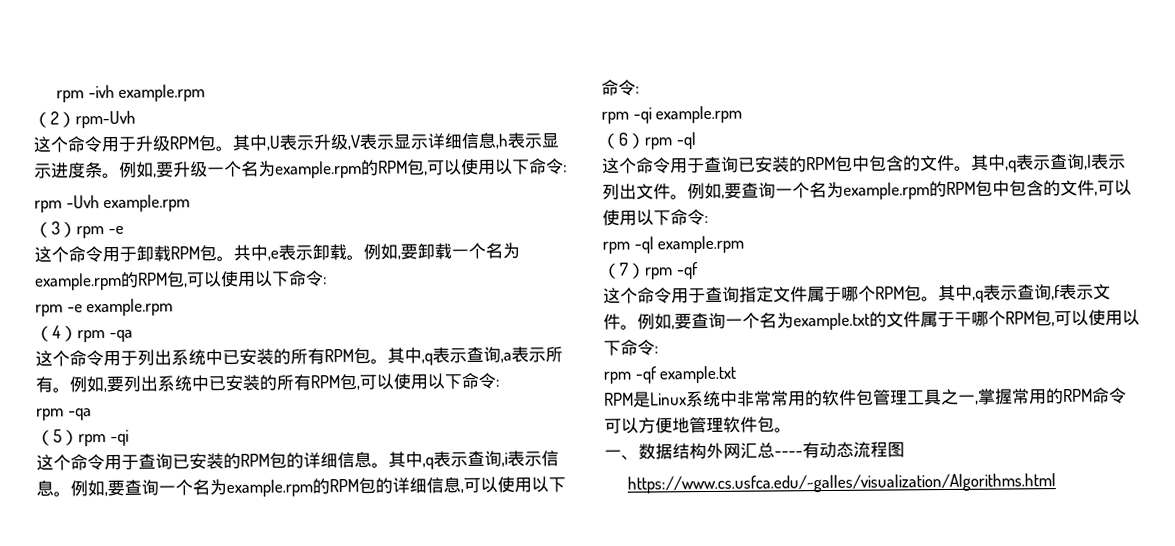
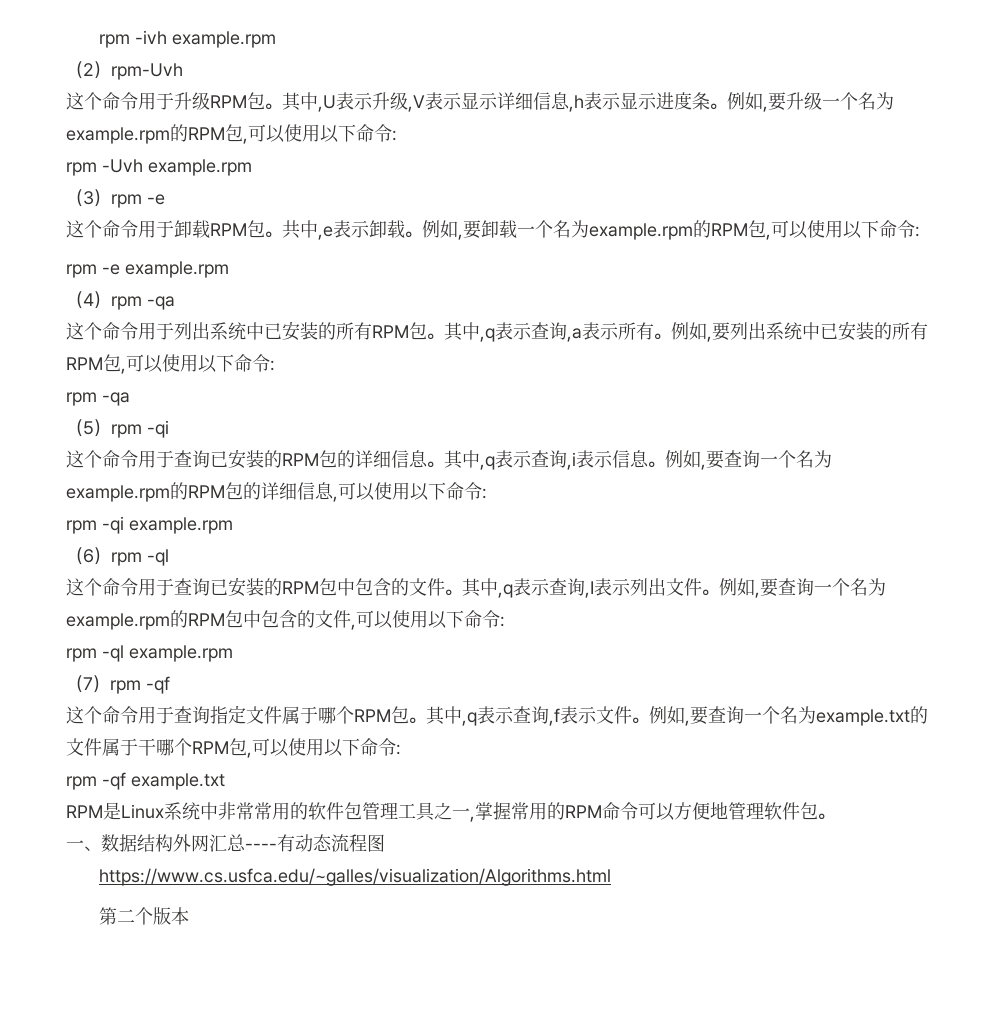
(1057, 483) none -> [99,907,190,925] // 第二个版本

